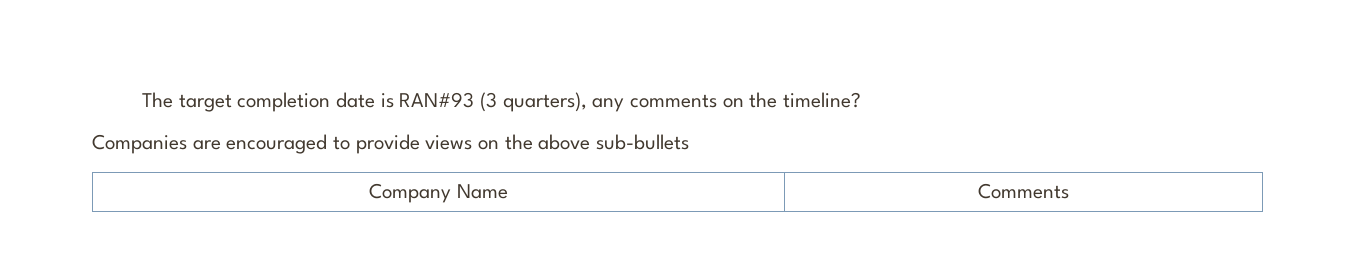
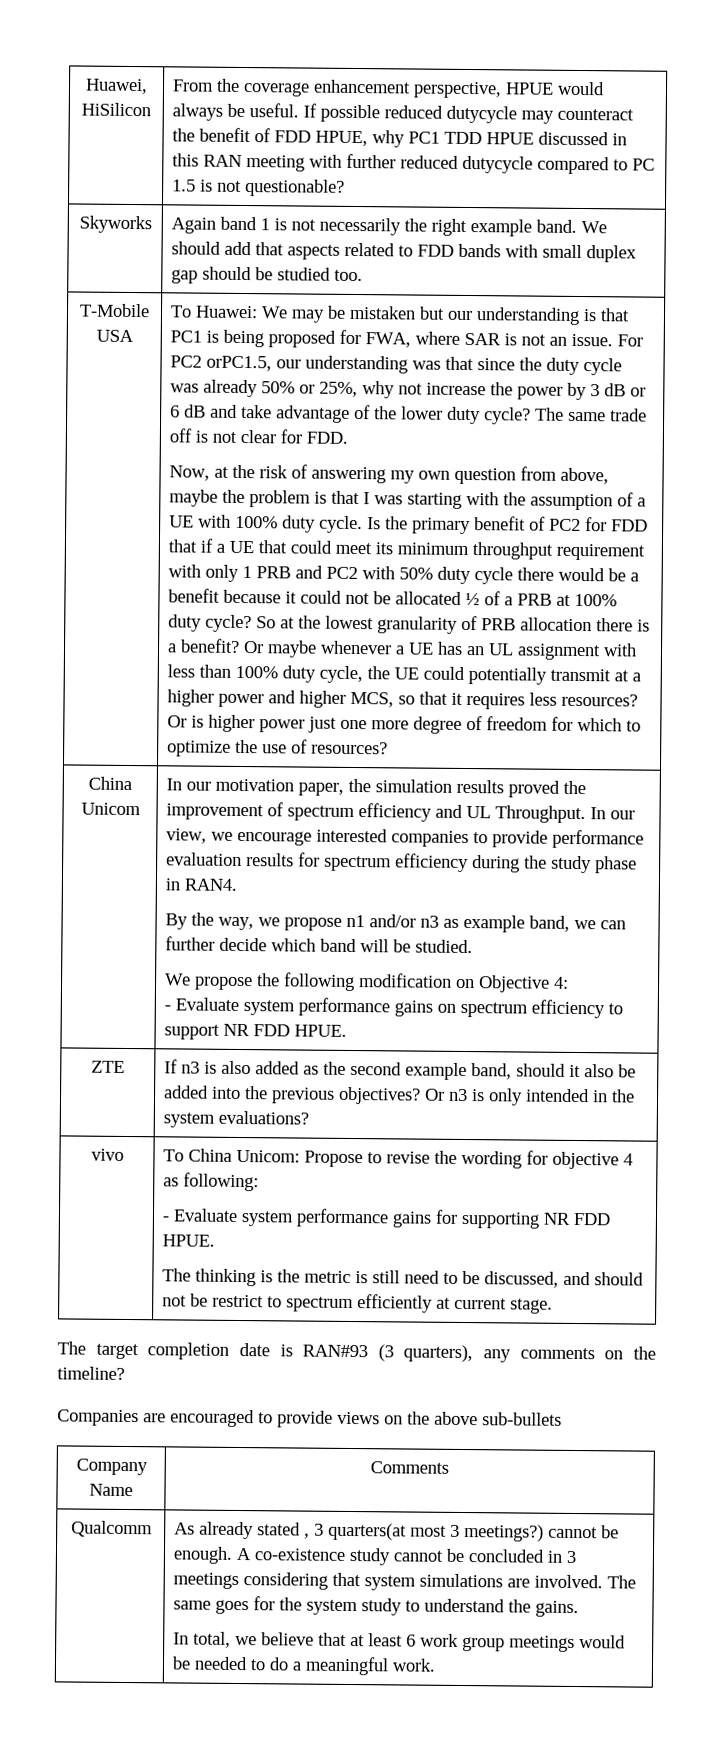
(141, 100) none -> [85,78,148,95] [81,102,151,117] [172,78,606,99] [172,103,635,124] [172,127,628,148] [172,153,656,175] [172,179,346,197] [78,215,152,234] [171,216,608,237] [171,241,638,263] [171,266,364,284] [79,303,150,318] [95,329,134,343] [170,305,631,325] [170,329,644,348] [170,355,623,376] [170,379,647,401] [170,404,648,425] [169,428,349,444] [169,464,610,485] [169,489,647,511] [169,514,649,535] [168,538,646,561] [168,564,640,585] [168,588,618,607] [168,614,651,634] [167,638,638,661] [167,664,642,685] [167,689,639,710] [167,714,642,734] [167,739,389,757] [88,776,132,791] [80,802,141,816] [166,778,587,798] [166,802,636,824] [166,828,645,849] [166,852,638,874] [165,878,238,891] [165,912,627,933] [165,936,474,954] [165,972,570,993] [164,997,624,1019] [164,1023,348,1040] [91,1060,125,1073] [164,1059,637,1081] [164,1085,636,1106] [163,1110,310,1128] [90,1148,124,1161] [163,1148,634,1170] [163,1172,260,1192] [162,1208,612,1229] [162,1234,216,1247] [162,1268,645,1288] [162,1293,554,1314] Huawei, HiSilicon | From the coverage enhancement perspective, HPUE would always be useful. If possible reduced dutycycle may counteract the benefit of FDD HPUE, why PC1 TDD HPUE discussed in this RAN meeting with further reduced dutycycle compared to PC 1.5 is not questionable? // Skyworks | Again band 1 is not necessarily the right example band. We should add that aspects related to FDD bands with small duplex gap should be studied too. // T-Mobile USA | To Huawei: We may be mistaken but our understanding is that PC1 is being proposed for FWA, where SAR is not an issue. For PC2 orPC1.5, our understanding was that since the duty cycle was already 50% or 25%, why not increase the power by 3 dB or 6 dB and take advantage of the lower duty cycle? The same trade off is not clear for FDD. // Now, at the risk of answering my own question from above, maybe the problem is that I was starting with the assumption of a UE with 100% duty cycle. Is the primary benefit of PC2 for FDD that if a UE that could meet its minimum throughput requirement with only 1 PRB and PC2 with 50% duty cycle there would be a benefit because it could not be allocated ½ of a PRB at 100% duty cycle? So at the lowest granularity of PRB allocation there is a benefit? Or maybe whenever a UE has an UL assignment with less than 100% duty cycle, the UE could potentially transmit at a higher power and higher MCS, so that it requires less resources? Or is higher power just one more degree of freedom for which to optimize the use of resources? // China Unicom | In our motivation paper, the simulation results proved the improvement of spectrum efficiency and UL Throughput. In our view, we encourage interested companies to provide performance evaluation results for spectrum efficiency during the study phase in RAN4. // By the way, we propose n1 and/or n3 as example band, we can further decide which band will be studied. // We propose the following modification on Objective 4: // - Evaluate system performance gains on spectrum efficiency to support NR FDD HPUE. // ZTE | If n3 is also added as the second example band, should it also be added into the previous objectives? Or n3 is only intended in the system evaluations? // vivo | To China Unicom: Propose to revise the wording for objective 4 as following: // - Evaluate system performance gains for supporting NR FDD HPUE. // The thinking is the metric is still need to be discussed, and should not be restrict to spectrum efficiently at current stage. //
(1069, 191) none -> [70,1520,153,1538] [174,1521,620,1542] [173,1546,578,1566] [173,1572,637,1591] [173,1596,580,1618] [173,1631,627,1653] [172,1656,437,1676] // Qualcomm | As already stated , 3 quarters(at most 3 meetings?) cannot be enough. A co-existence study cannot be concluded in 3 meetings considering that system simulations are involved. The same goes for the system study to understand the gains. // In total, we believe that at least 6 work group meetings would be needed to do a meaningful work.

